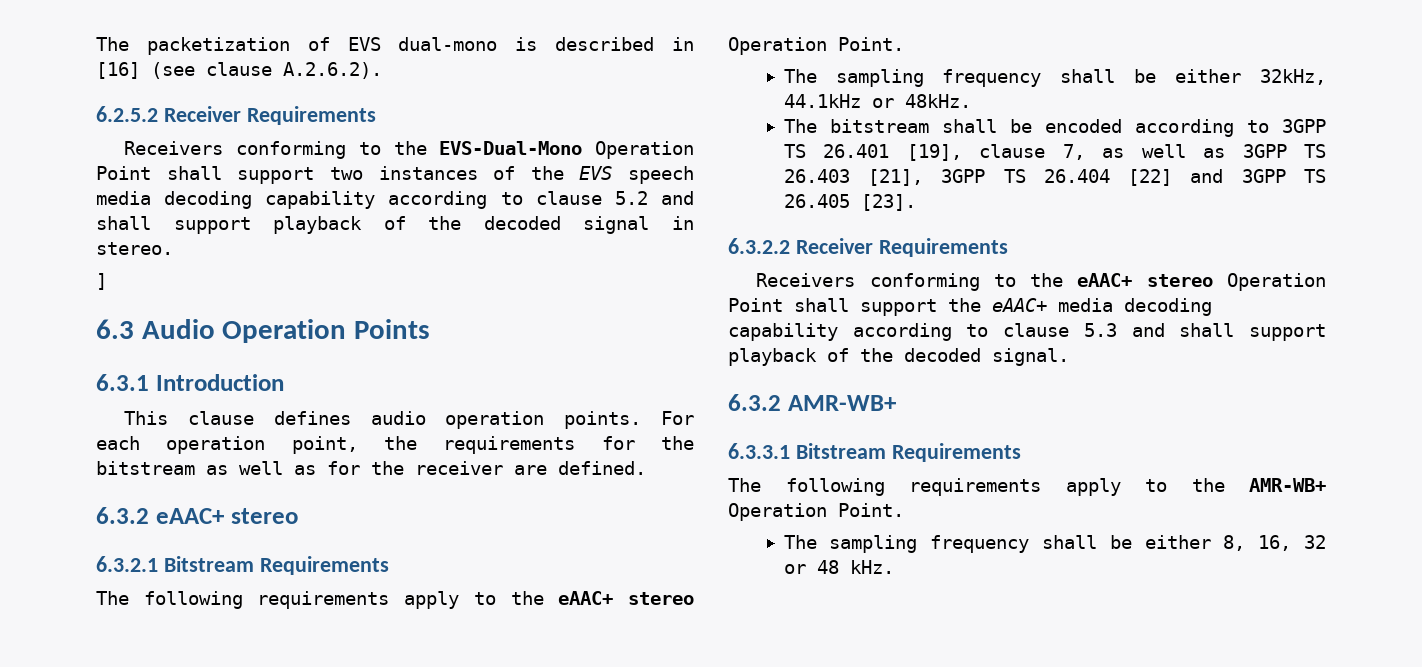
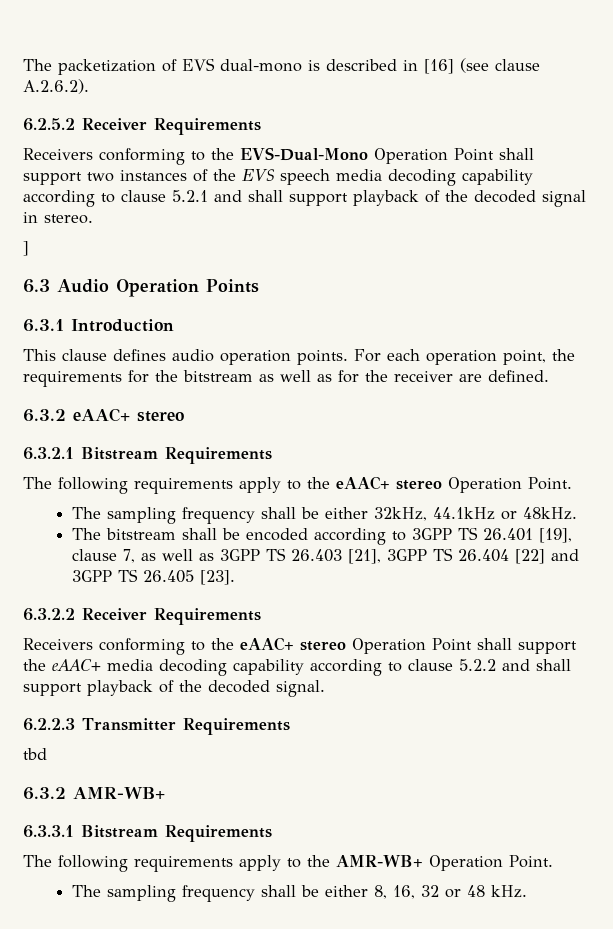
[614,191,648,205] 5.2 -> [172,190,208,202] 5.2.1
[1083,323,1117,337] 5.3 -> [459,659,496,671] 5.2.2
(1069, 357) none -> [23,718,290,735] [23,748,47,760] // 6.2.2.3 Transmitter Requirements // tbd

